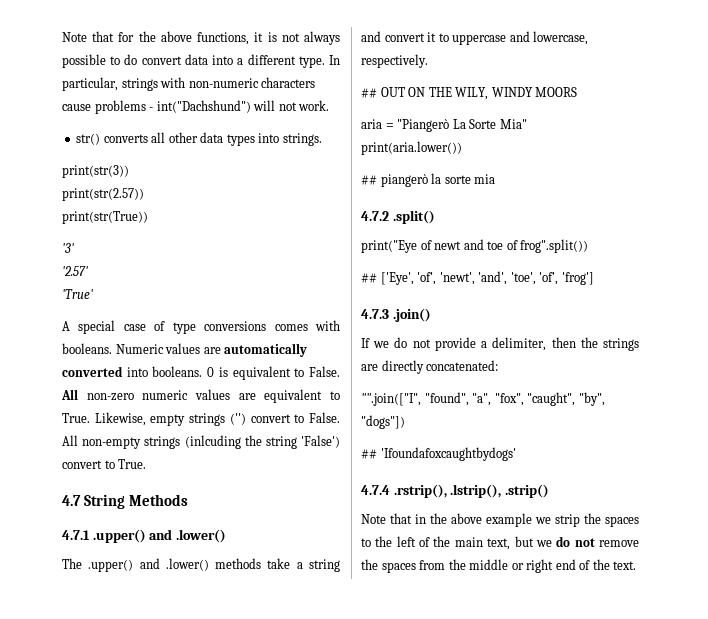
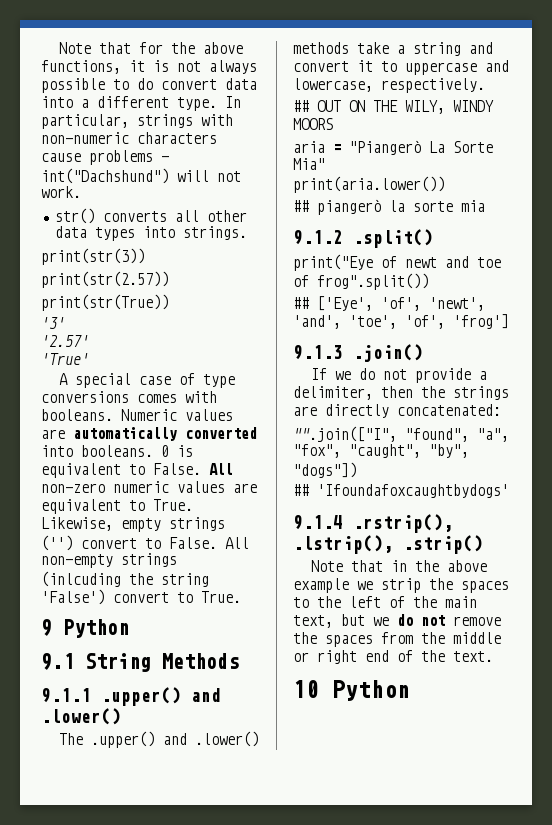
[62,495,81,506] 4.7 -> [41,619,129,638] [41,653,74,670] 9 Python // 9.1
[62,530,90,540] 4.7.1 -> [41,688,91,703] 9.1.1
[361,211,389,221] 4.7.2 -> [293,230,343,245] 9.1.2
[361,309,389,319] 4.7.3 -> [293,345,343,360] 9.1.3
[361,485,390,495] 4.7.4 -> [293,515,343,530] 9.1.4
(637, 565) none -> [293,680,410,701] // 10 Python

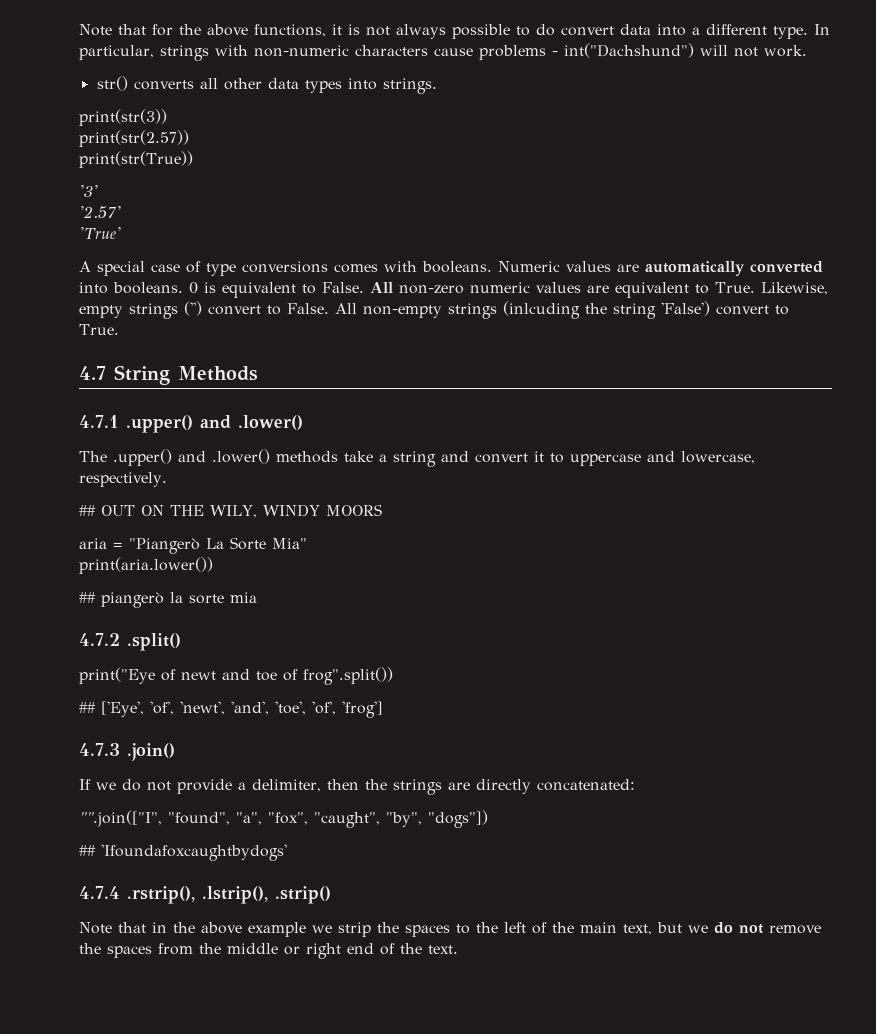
[41,619,129,638] [41,653,74,670] 9 Python // 9.1 -> [79,366,106,380] 4.7
[41,688,91,703] 9.1.1 -> [79,415,119,428] 4.7.1
[293,230,343,245] 9.1.2 -> [79,633,120,646] 4.7.2
[293,345,343,360] 9.1.3 -> [79,743,120,756] 4.7.3
[293,515,343,530] 9.1.4 -> [79,886,120,899] 4.7.4
[293,680,410,701] // 10 Python -> (458, 949) none

